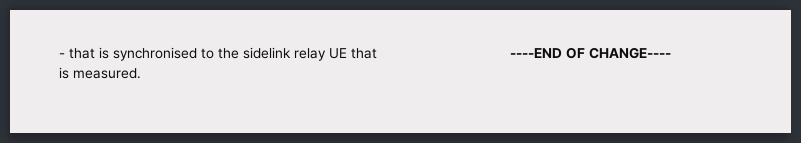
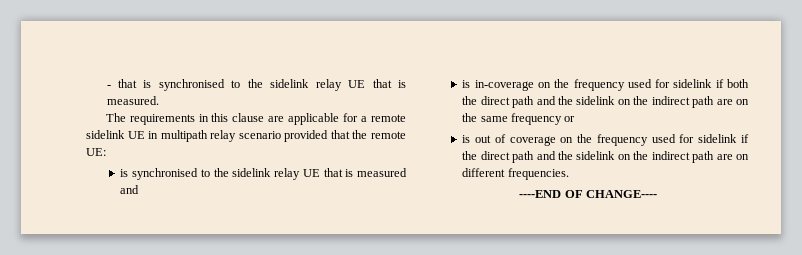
(141, 73) none -> [105,113,407,125] [86,130,406,142] [86,148,106,156] [120,168,407,180] [120,185,140,194] [462,79,749,91] [462,96,749,108] [462,113,576,125] [462,134,749,146] [462,151,749,163] [462,168,569,180] // The requirements in this clause are applicable for a remote sidelink UE in multipath relay scenario provided that the remote UE: // is synchronised to the sidelink relay UE that is measured and // is in-coverage on the frequency used for sidelink if both the direct path and the sidelink on the indirect path are on the same frequency or // is out of coverage on the frequency used for sidelink if the direct path and the sidelink on the indirect path are on different frequencies.

